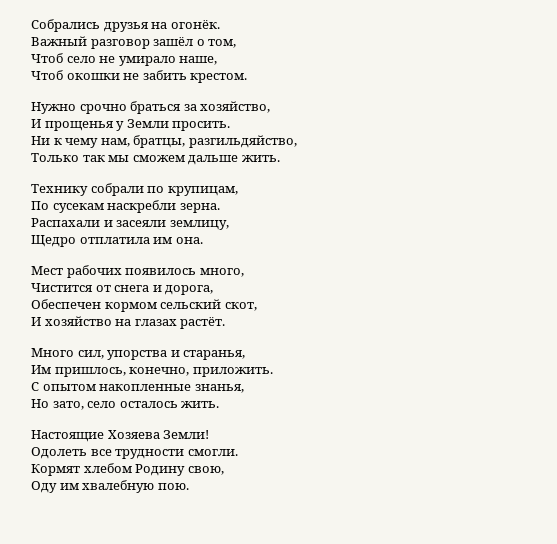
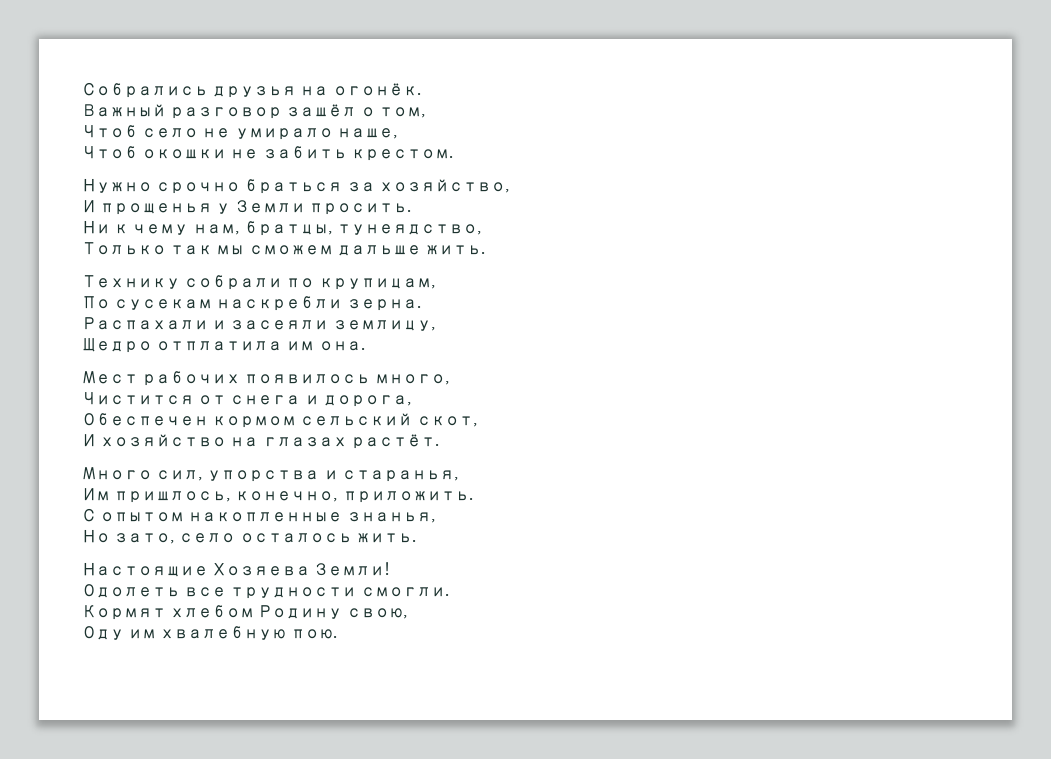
[188,135,297,148] разгильдяйство, -> [336,224,482,235] тунеядство,

